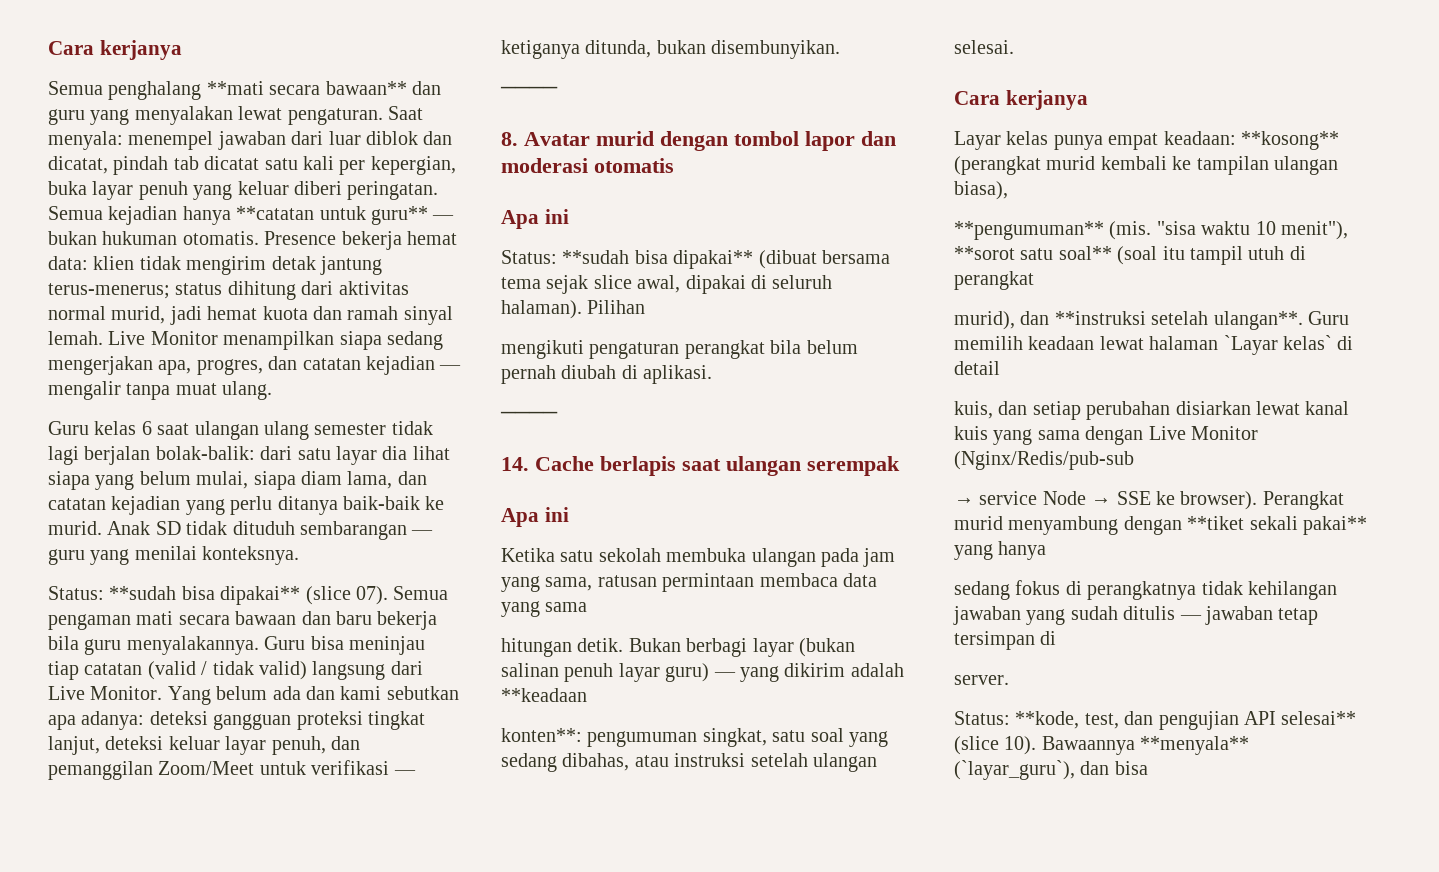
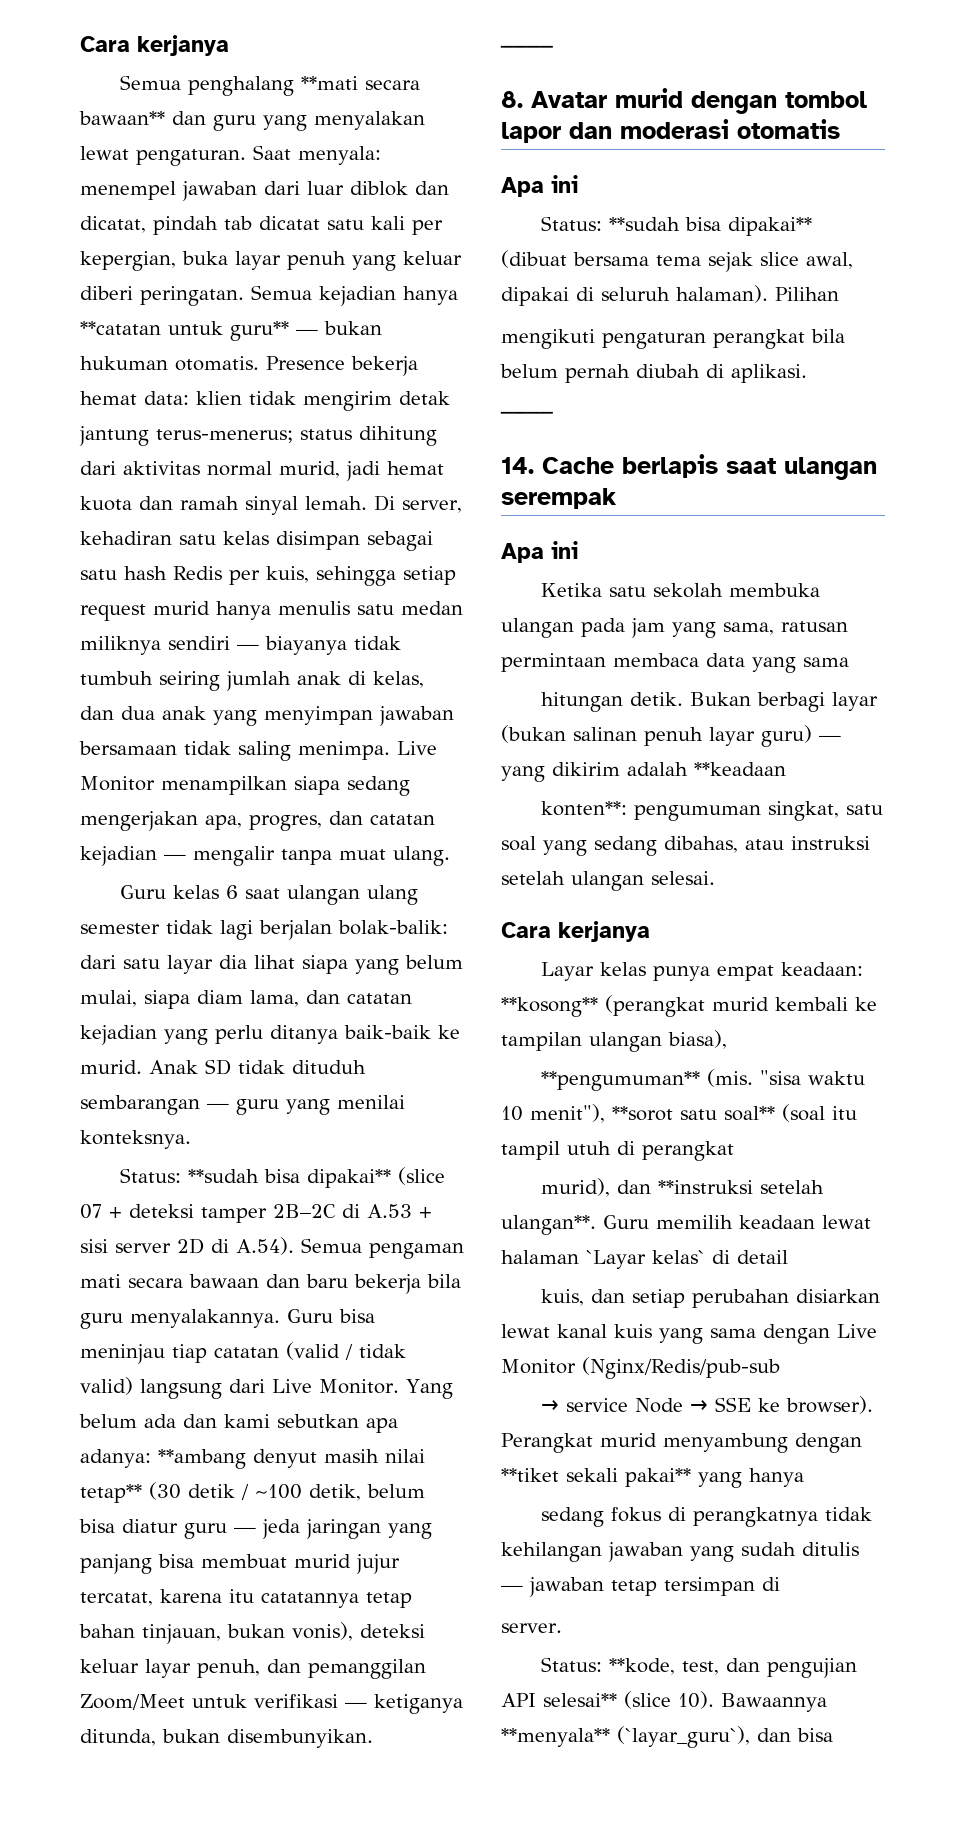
(103, 338) none -> [374,495,462,513] [80,531,433,551] [80,566,456,586] [80,601,463,621] [80,636,401,655] [80,671,424,691] [80,706,454,726] [79,741,390,761] Di server, kehadiran satu kelas disimpan sebagai satu hash Redis per kuis, sehingga setiap request murid hanya menulis satu medan miliknya sendiri — biayanya tidak tumbuh seiring jumlah anak di kelas, dan dua anak yang menyimpan jawaban bersamaan tidak saling menimpa.
[356,586,388,605] 07). -> [80,1204,432,1223] [80,1237,294,1255] 07 + deteksi tamper 2B–2C di A.53 + sisi server 2D di A.54).
[149,711,425,730] [48,736,100,755] deteksi gangguan proteksi tingkat lanjut, -> [158,1449,425,1469] [80,1482,425,1503] [79,1519,432,1539] [80,1554,400,1574] [80,1589,412,1608] [79,1622,353,1644] **ambang denyut masih nilai tetap** (30 detik / ~100 detik, belum bisa diatur guru — jeda jaringan yang panjang bisa membuat murid jujur tercatat, karena itu catatannya tetap bahan tinjauan, bukan vonis),

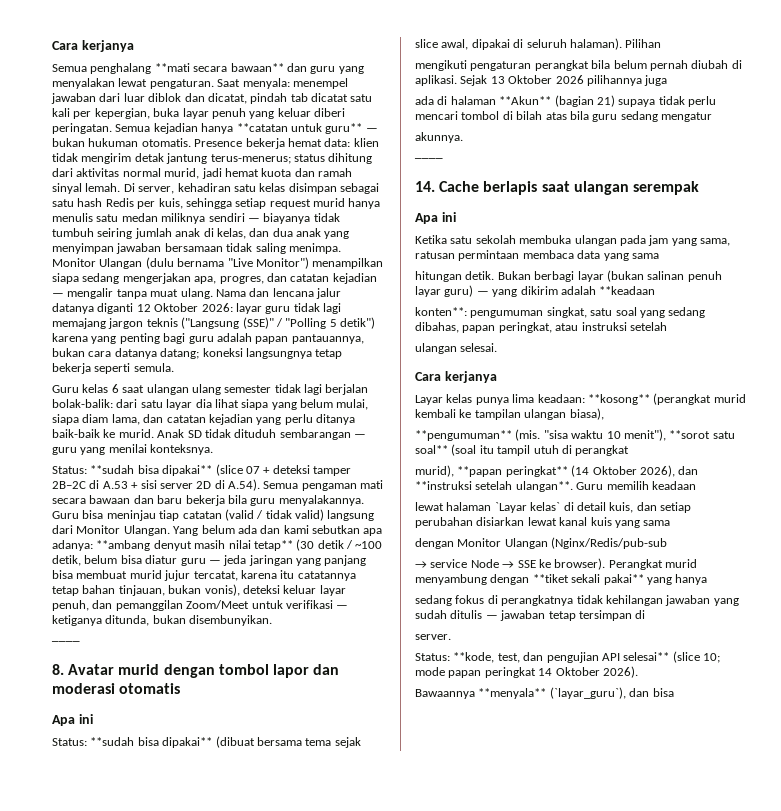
[397,741,437,755] [80,776,155,791] Live Monitor -> [52,257,309,269] Monitor Ulangan (dulu bernama "Live Monitor")
(450, 856) none -> [215,288,341,299] [52,303,341,314] [52,317,375,329] [52,333,364,344] [52,348,343,359] [52,363,174,374] Nama dan lencana jalur datanya diganti 12 Oktober 2026: layar guru tidak lagi memajang jargon teknis ("Langsung (SSE)" / "Polling 5 detik") karena yang penting bagi guru adalah papan pantauannya, bukan cara datanya datang; koneksi langsungnya tetap bekerja seperti semula.
[272,1379,399,1394] Live Monitor. -> [76,525,170,536] Monitor Ulangan.
(807, 373) none -> [460,75,668,86] [415,95,716,107] [415,111,712,122] [415,132,463,143] Sejak 13 Oktober 2026 pilihannya juga // ada di halaman **Akun** (bagian 21) supaya tidak perlu mencari tombol di bilah atas bila guru sedang mengatur // akunnya.
(738, 844) none -> [462,322,552,333] papan peringkat,
(565, 878) none -> (667, 326) //
[717,965,775,981] empat -> [512,394,535,403] lima
(611, 1187) none -> [457,465,675,477] **papan peringkat** (14 Oktober 2026),
(815, 1222) none -> (696, 485) //
(788, 1257) // -> (606, 506) none
[763,1324,877,1344] [501,1359,576,1374] dengan Live Monitor -> [415,538,548,549] // dengan Monitor Ulangan
[678,1691,714,1709] 10). -> [703,653,720,663] [415,666,638,678] 10; mode papan peringkat 14 Oktober 2026). //

